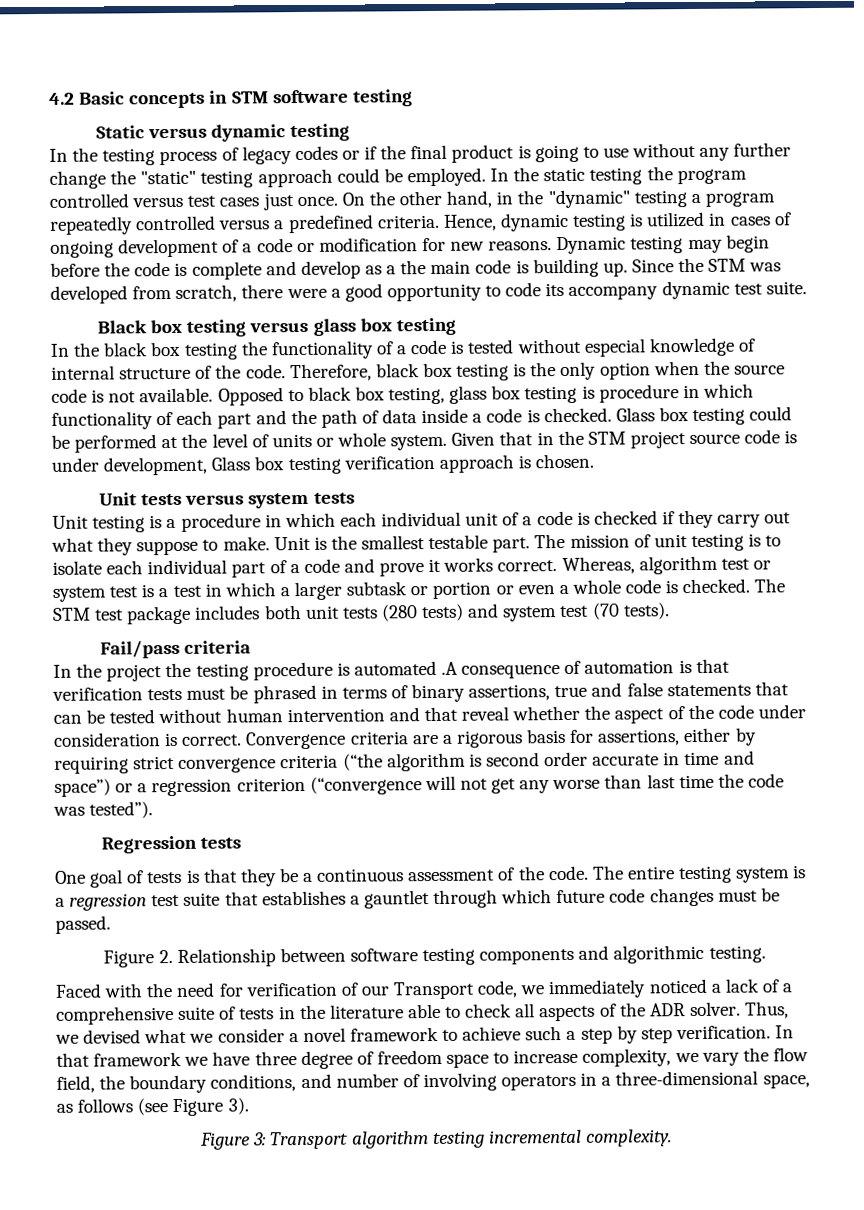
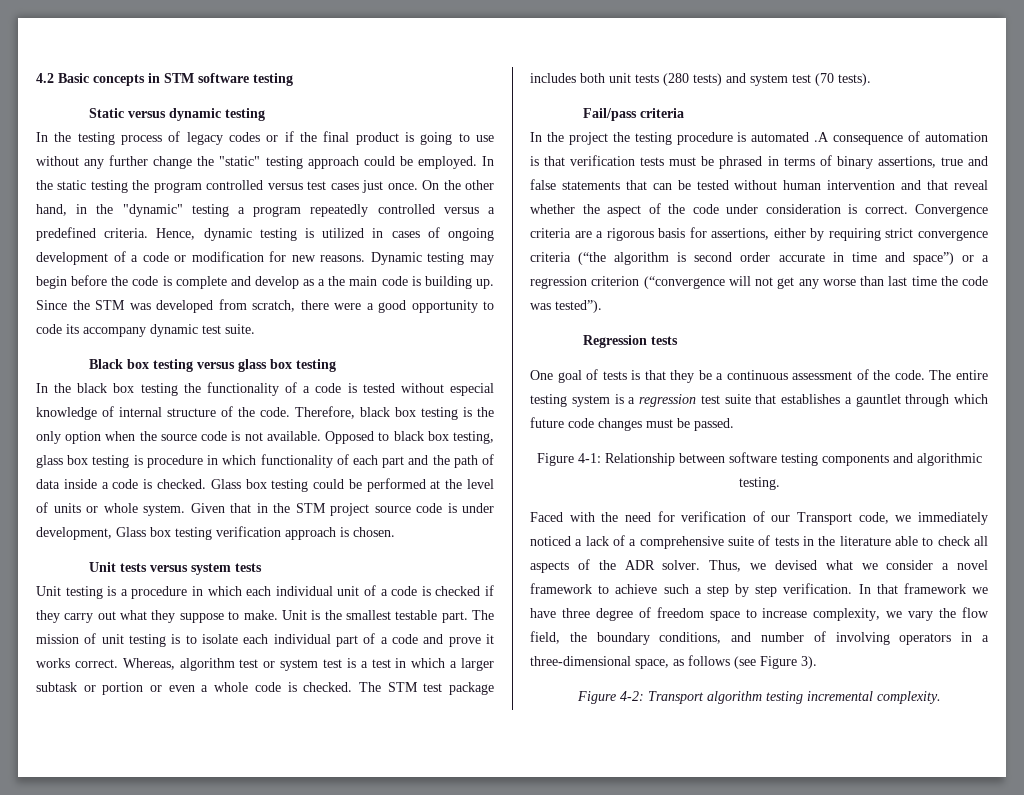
[158,950,173,964] 2. -> [577,453,601,463] 4-1:
[253,1132,267,1146] 3: -> [619,691,644,701] 4-2:

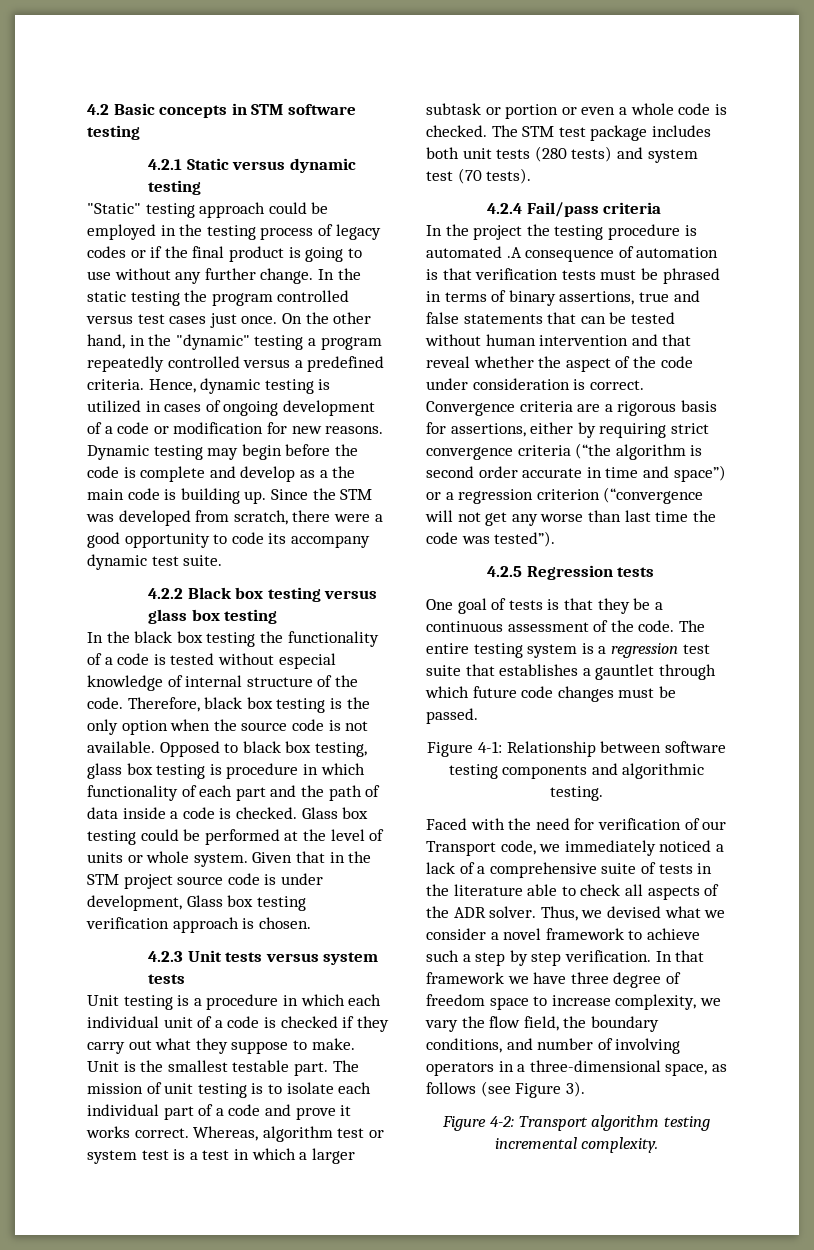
(293, 79) none -> [148,159,183,170] 4.2.1
[36,132,48,142] In -> [87,202,329,218] [87,224,176,240] "Static" testing approach could be employed in
[153,156,477,169] change the "static" testing approach could be employed. -> [260,268,314,284] change.
(255, 329) none -> [148,588,184,599] 4.2.2
(395, 532) none -> [148,951,184,962] 4.2.3
(871, 79) none -> [487,203,523,214] 4.2.4
(602, 306) none -> [487,566,523,577] 4.2.5

